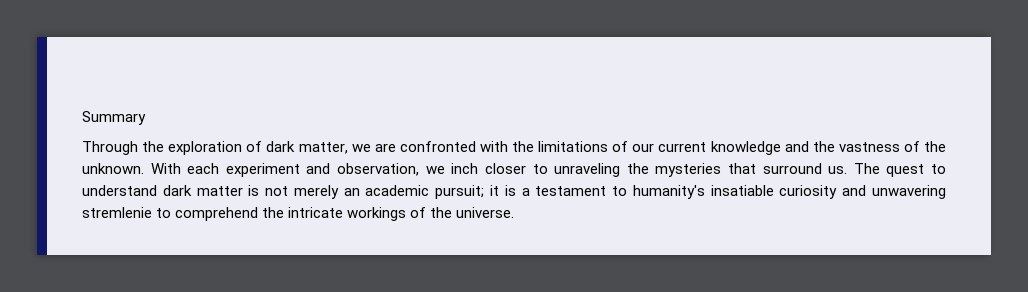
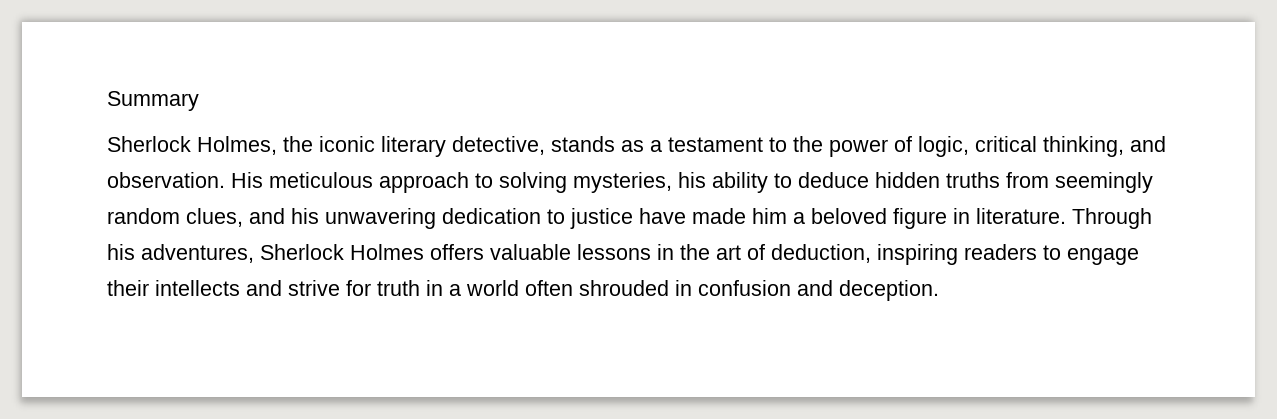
[82,141,947,155] [82,163,946,177] [82,185,947,199] [82,207,515,221] Through the exploration of dark matter, we are confronted with the limitations of our current knowledge and the vastness of the unknown. With each experiment and observation, we inch closer to unraveling the mysteries that surround us. The quest to understand dark matter is not merely an academic pursuit; it is a testament to humanity's insatiable curiosity and unwavering stremlenie to comprehend the intricate workings of the universe. -> [107,136,1166,157] [107,172,1153,193] [107,208,1152,229] [107,244,1139,265] [107,280,939,301] Sherlock Holmes, the iconic literary detective, stands as a testament to the power of logic, critical thinking, and observation. His meticulous approach to solving mysteries, his ability to deduce hidden truths from seemingly random clues, and his unwavering dedication to justice have made him a beloved figure in literature. Through his adventures, Sherlock Holmes offers valuable lessons in the art of deduction, inspiring readers to engage their intellects and strive for truth in a world often shrouded in confusion and deception.

